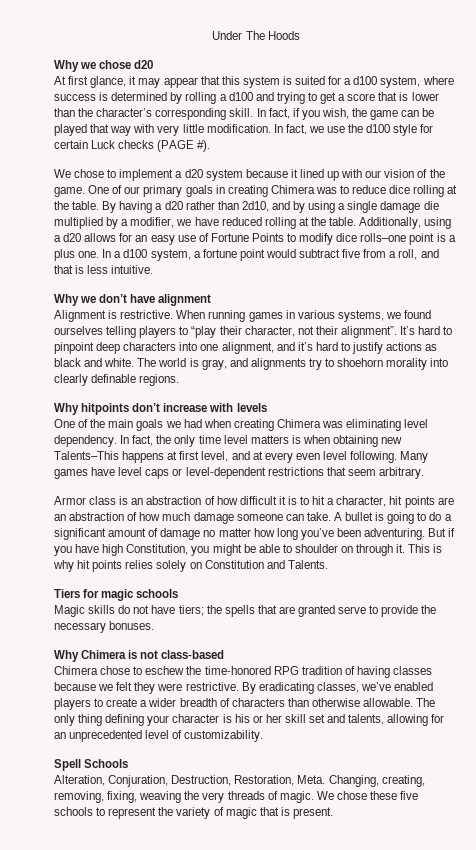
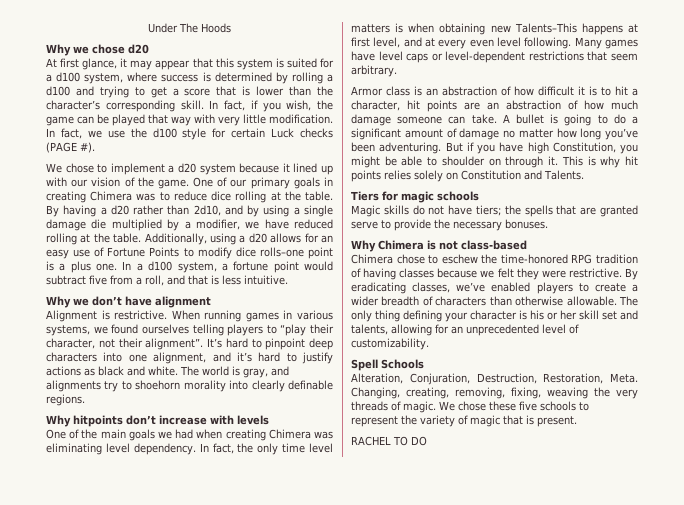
(333, 813) none -> [351,436,427,446] // RACHEL TO DO

